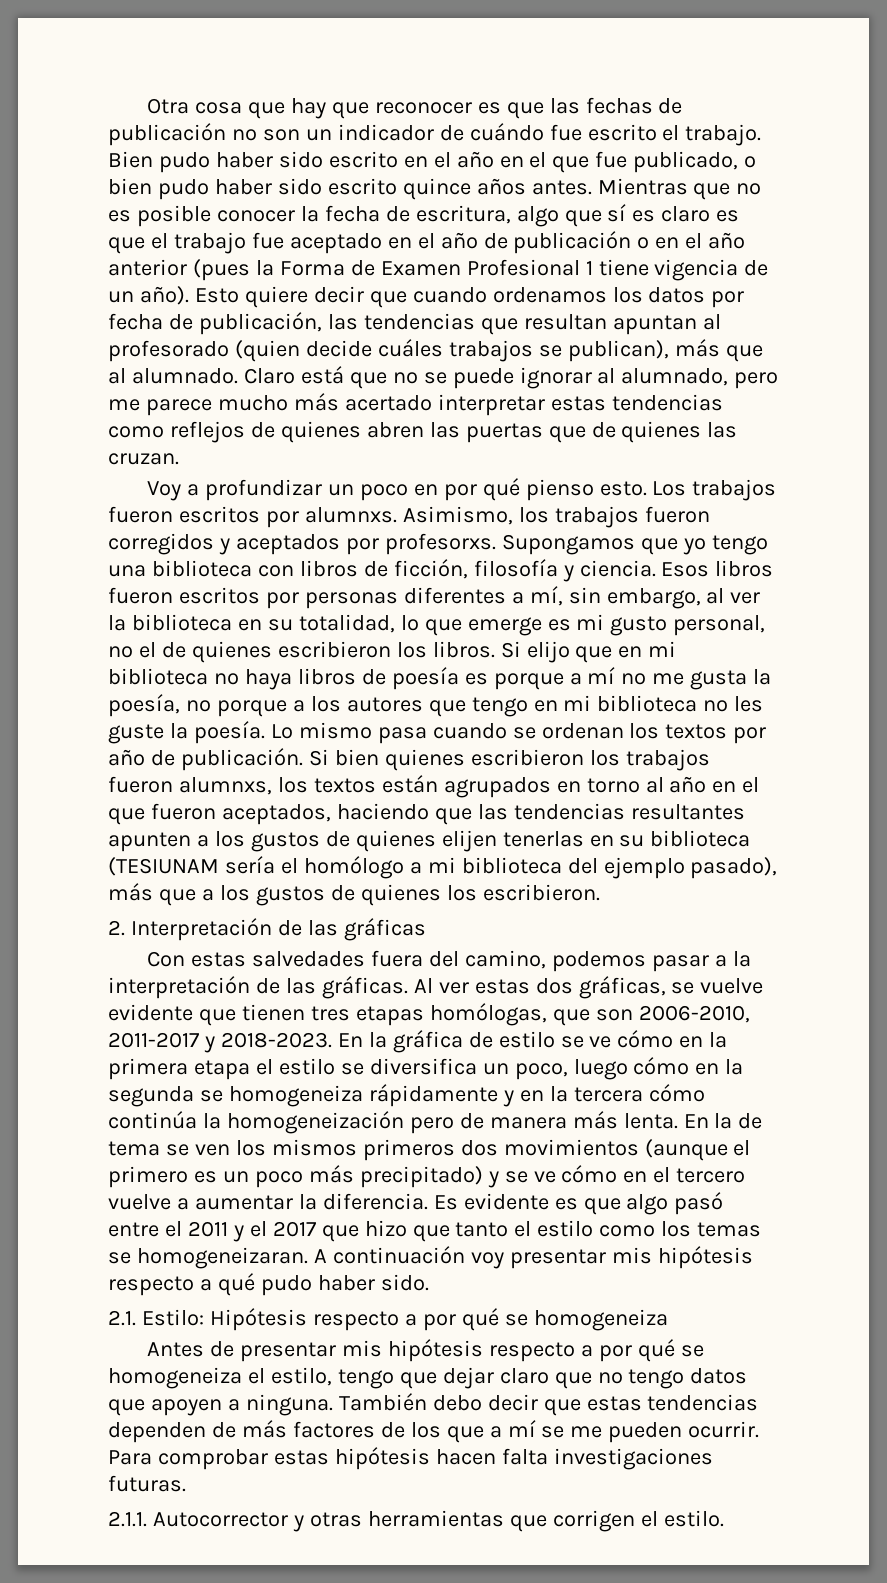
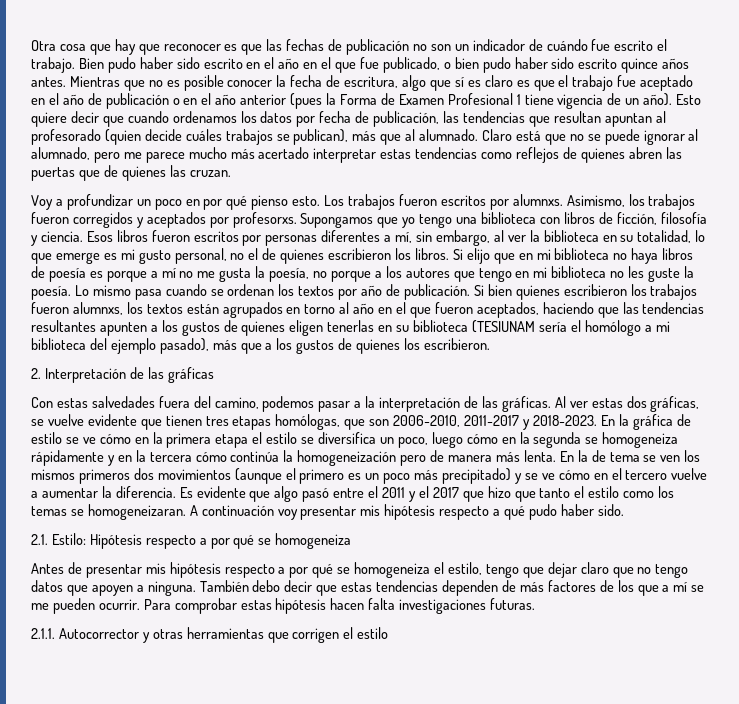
[441,830,497,852] elijen -> [289,320,324,336] eligen
[554,1198,578,1210] es -> (246, 492) none
[663,1510,724,1527] estilo. -> [357,627,389,639] estilo

